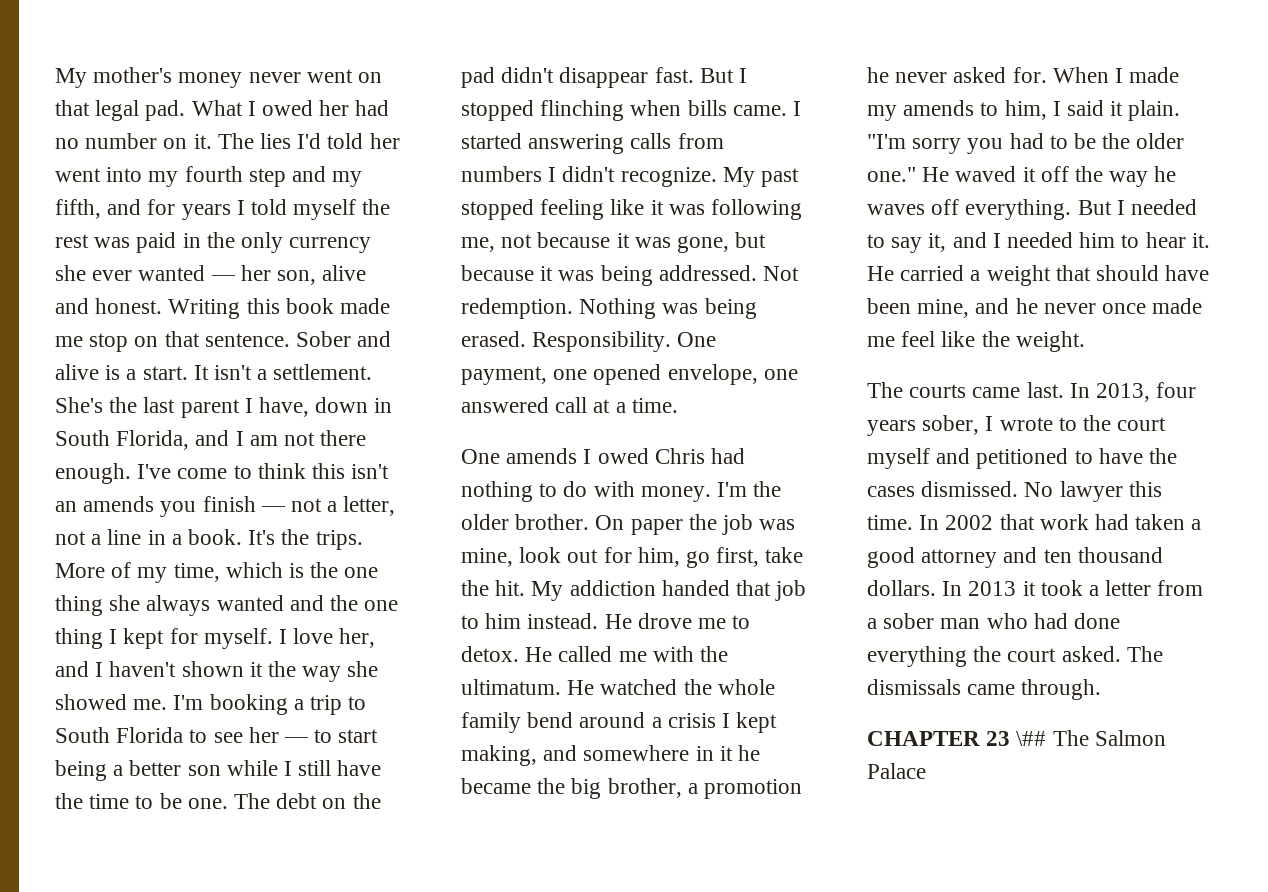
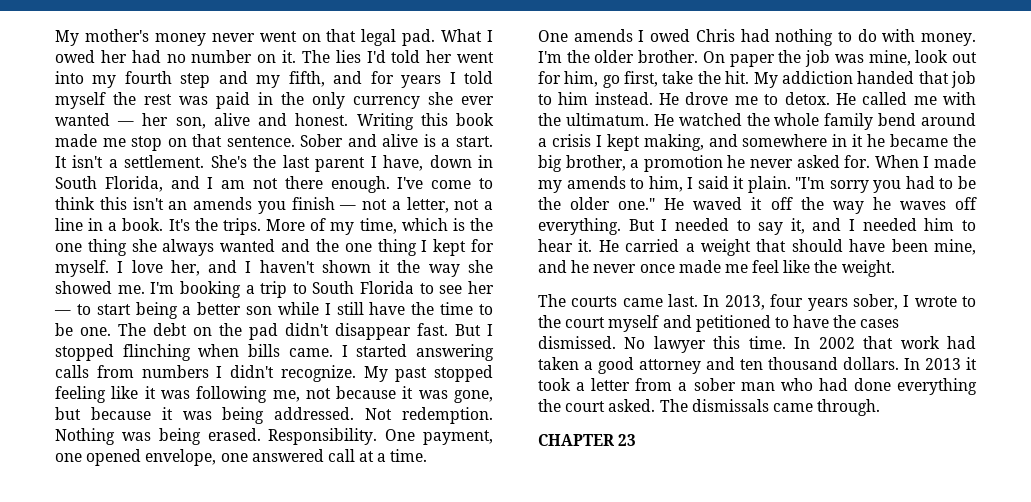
[1016,730,1166,746] [867,763,926,779] \## The Salmon Palace -> (637, 440) none

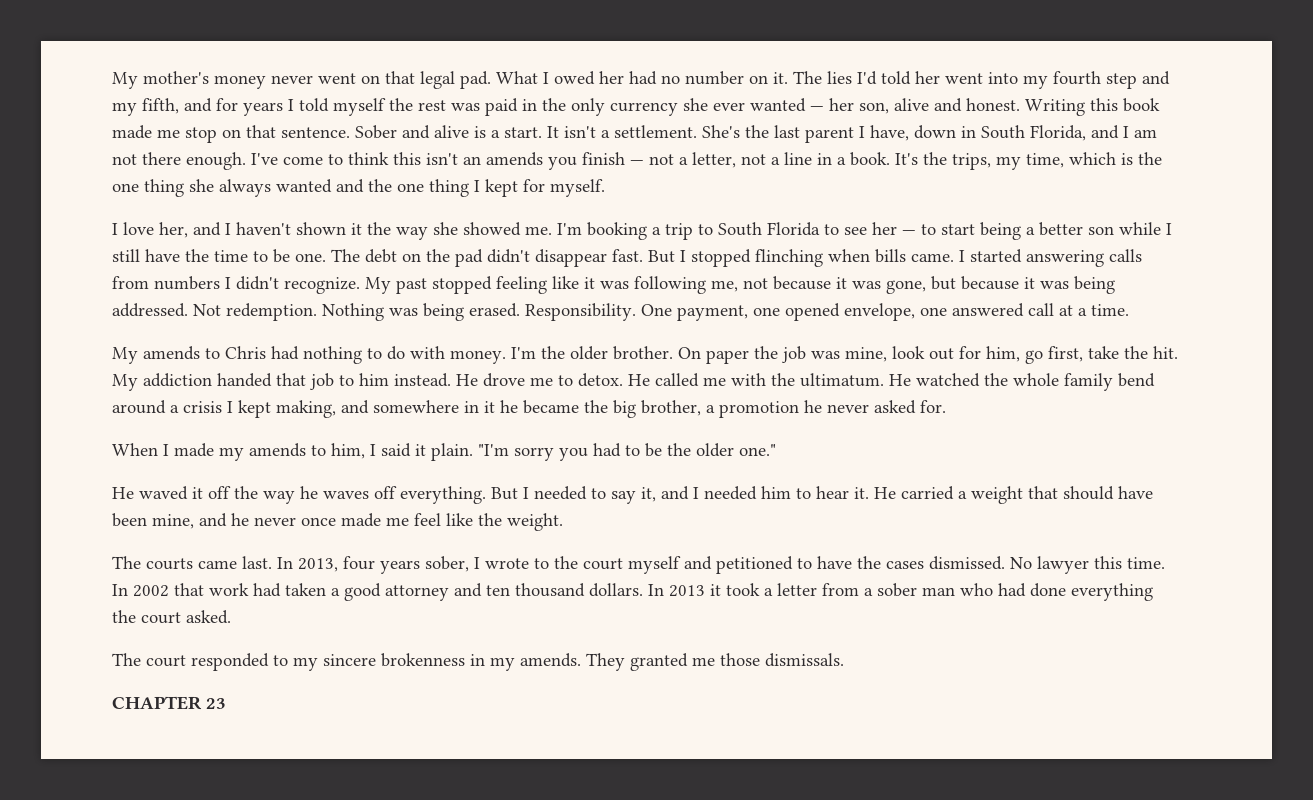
[222,218,327,235] trips. More of -> [952,153,991,170] trips,
(109, 268) none -> (605, 188) //
[538,29,691,42] One amends I owed -> [112,346,220,364] My amends to
(871, 161) none -> (946, 406) //
(656, 204) none -> (776, 450) //
[659,399,881,416] The dismissals came through. -> [112,653,844,671] // The court responded to my sincere brokenness in my amends. They granted me those dismissals.

